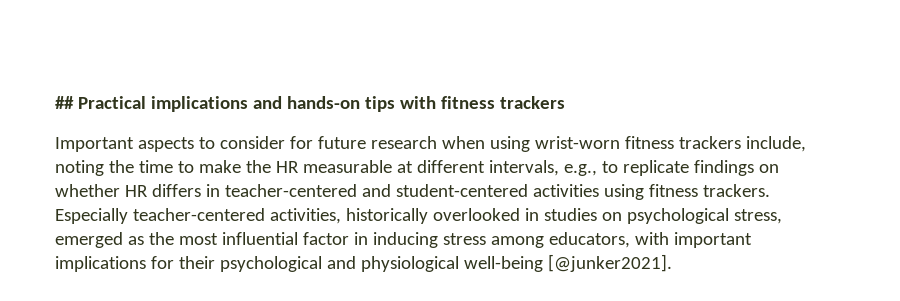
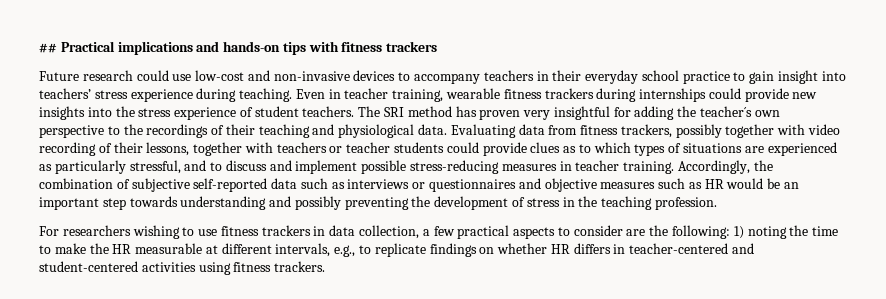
[55,136,806,152] Important aspects to consider for future research when using wrist-worn fitness trackers include, -> [39,70,846,84] [39,88,818,102] [39,106,780,120] [39,124,841,138] [39,142,837,156] [39,160,773,174] [39,178,800,192] [39,196,717,210] [39,225,744,239] Future research could use low-cost and non-invasive devices to accompany teachers in their everyday school practice to gain insight into teachers’ stress experience during teaching. Even in teacher training, wearable fitness trackers during internships could provide new insights into the stress experience of student teachers. The SRI method has proven very insightful for adding the teacher´s own perspective to the recordings of their teaching and physiological data. Evaluating data from fitness trackers, possibly together with video recording of their lessons, together with teachers or teacher students could provide clues as to which types of situations are experienced as particularly stressful, and to discuss and implement possible stress-reducing measures in teacher training. Accordingly, the combination of subjective self-reported data such as interviews or questionnaires and objective measures such as HR would be an important step towards understanding and possibly preventing the development of stress in the teaching profession. // For researchers wishing to use fitness trackers in data collection, a few practical aspects to consider are the following: 1)
[55,208,782,224] [55,232,752,248] [55,254,672,272] Especially teacher-centered activities, historically overlooked in studies on psychological stress, emerged as the most influential factor in inducing stress among educators, with important implications for their psychological and physiological well-being [@junker2021]. -> (326, 266) none

